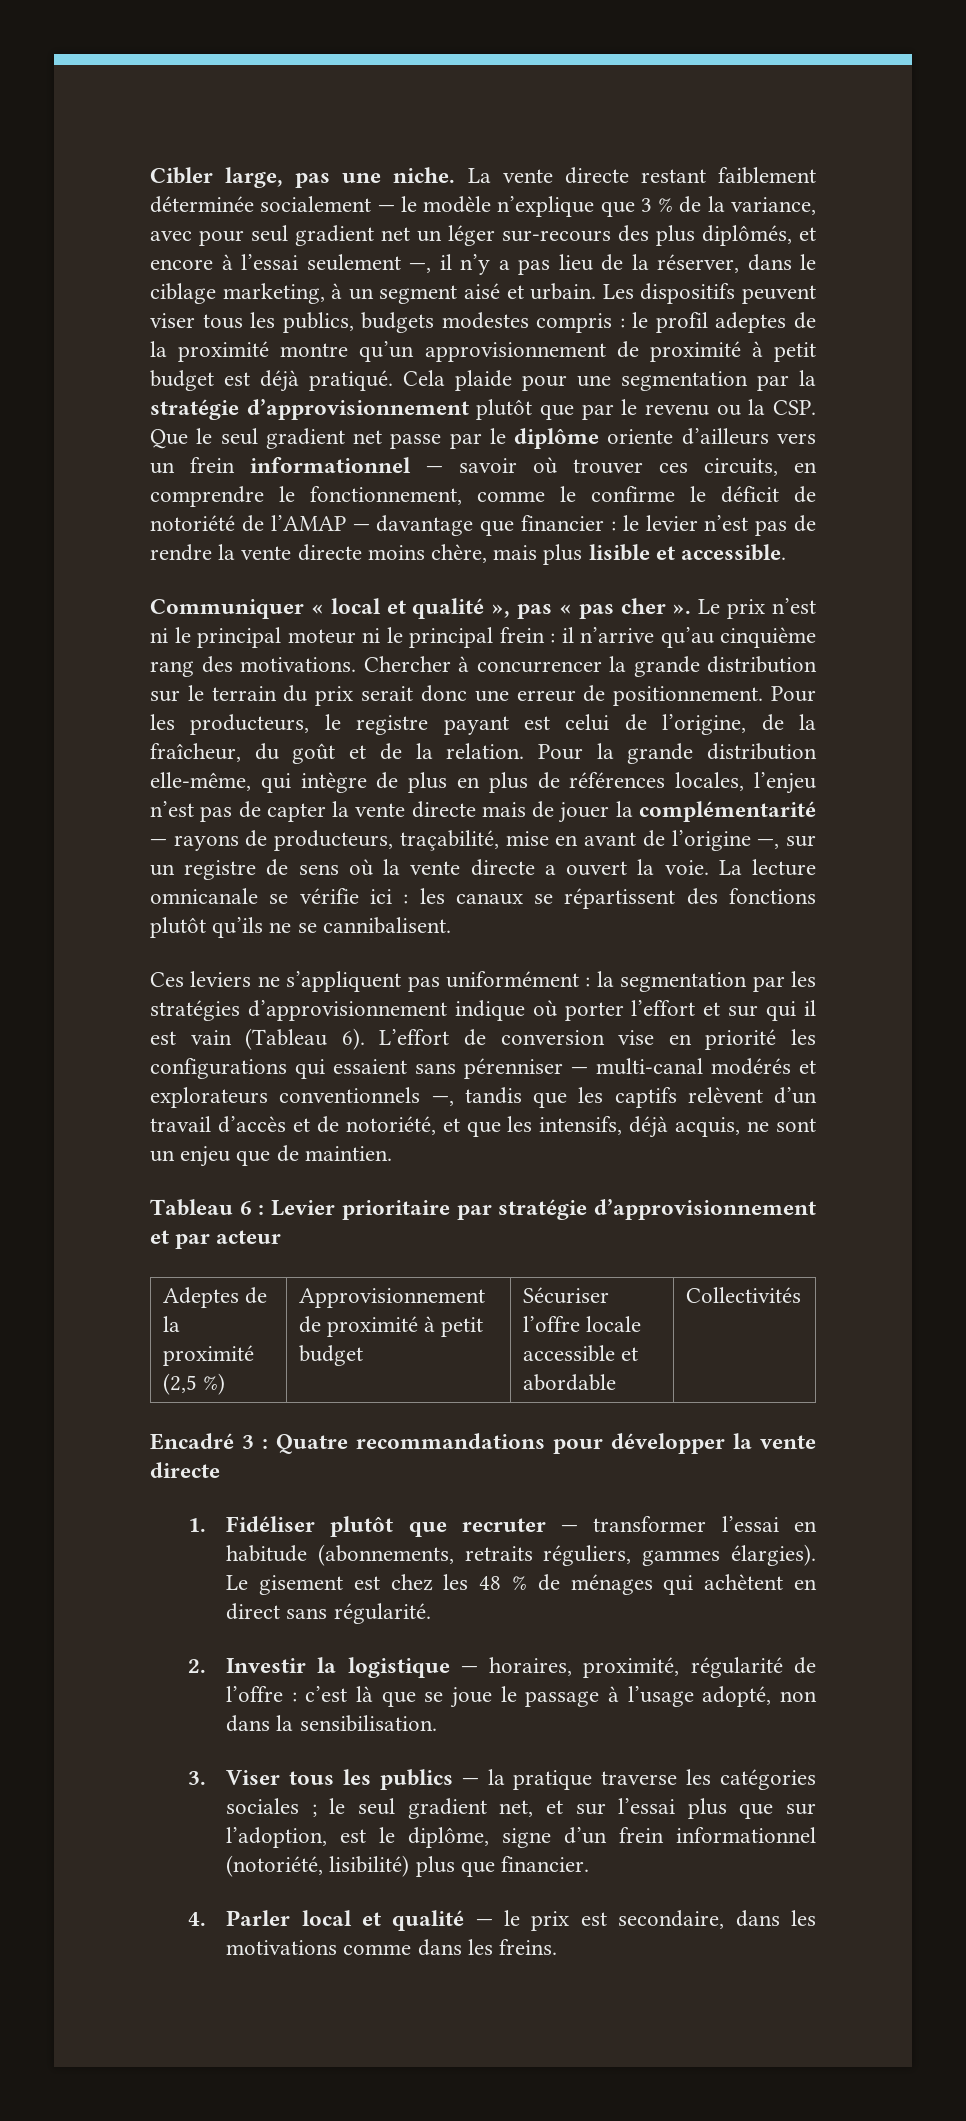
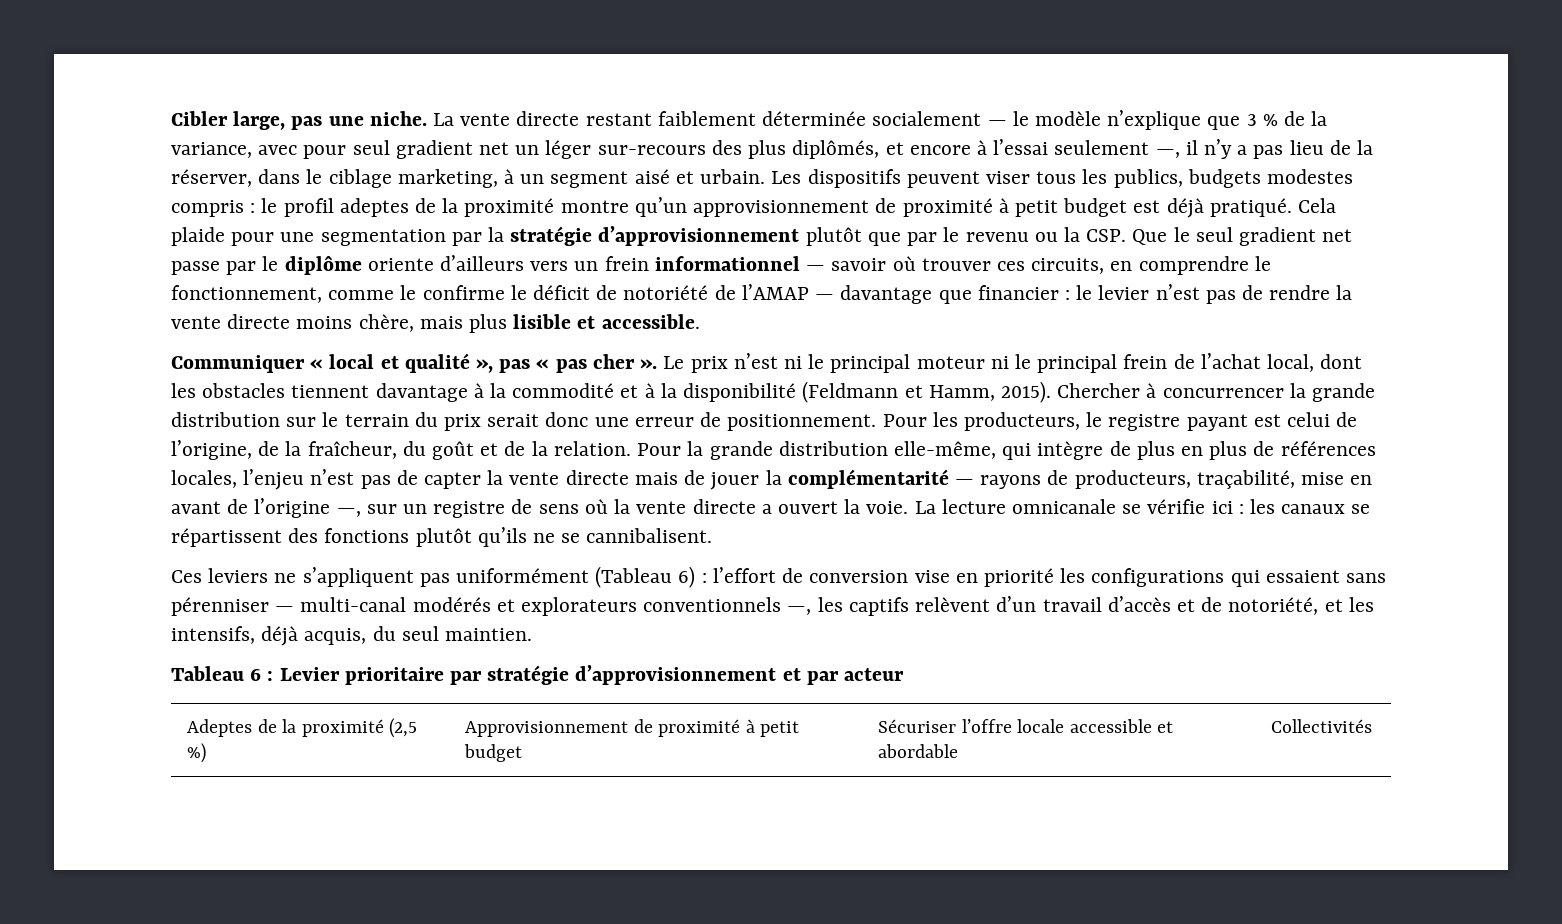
[550,627,816,648] [150,656,356,677] : il n’arrive qu’au cinquième rang des motivations. -> [1173,353,1363,372] [171,381,1051,403] de l’achat local, dont les obstacles tiennent davantage à la commodité et à la disponibilité (Feldmann et Hamm, 2015).
[585,971,816,992] [150,1000,817,1021] [150,1028,450,1050] : la segmentation par les stratégies d’approvisionnement indique où porter l’effort et sur qui il est vain (Tableau 6). L’effort -> [595,566,776,588] (Tableau 6) : l’effort
[464,1087,567,1108] tandis que -> (812, 610) none
[466,1121,501,1137] que -> (1343, 605) none
[747,1118,816,1132] [150,1145,299,1167] ne sont un enjeu que de -> [372,626,439,641] du seul
[150,1433,816,1454] [150,1462,220,1478] [188,1516,817,1537] [226,1544,816,1566] [226,1574,817,1595] [226,1603,431,1624] [188,1657,816,1678] [226,1686,817,1708] [226,1715,437,1732] [188,1769,816,1790] [226,1798,816,1819] [226,1827,816,1848] [226,1855,590,1877] [188,1910,817,1931] [226,1939,558,1956] // Encadré 3 : Quatre recommandations pour développer la vente directe // 1. Fidéliser plutôt que recruter — transformer l’essai en habitude (abonnements, retraits réguliers, gammes élargies). Le gisement est chez les 48 % de ménages qui achètent en direct sans régularité. // 2. Investir la logistique — horaires, proximité, régularité de l’offre : c’est là que se joue le passage à l’usage adopté, non dans la sensibilisation. // 3. Viser tous les publics — la pratique traverse les catégories sociales ; le seul gradient net, et sur l’essai plus que sur l’adoption, est le diplôme, signe d’un frein informationnel (notoriété, lisibilité) plus que financier. // 4. Parler local et qualité — le prix est secondaire, dans les motivations comme dans les freins. -> (1373, 726) none

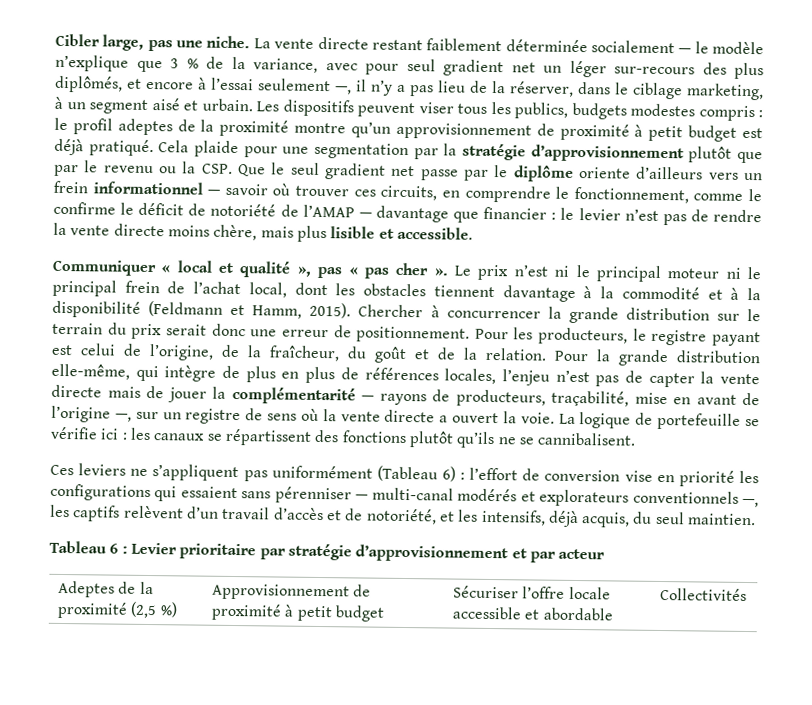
[941,499,1116,514] lecture omnicanale -> [579,412,742,430] logique de portefeuille

